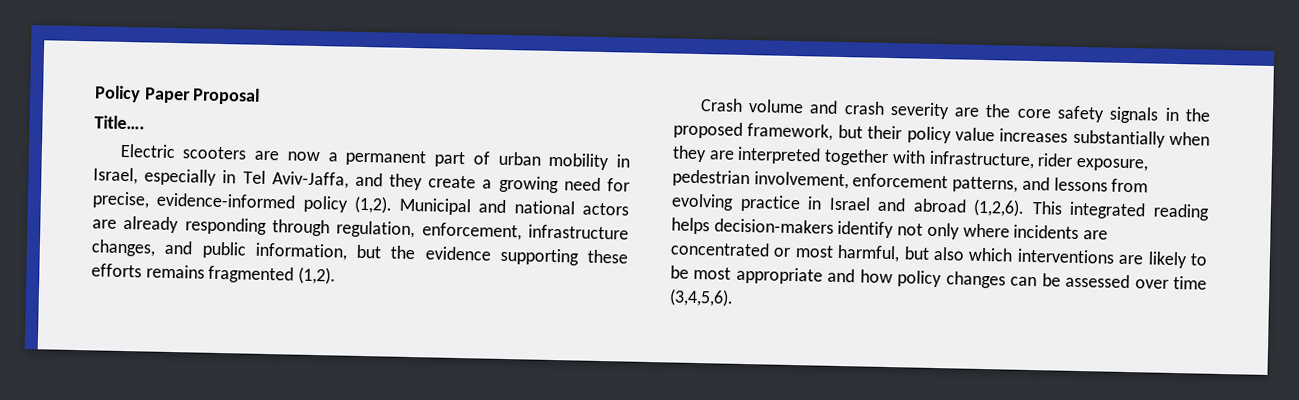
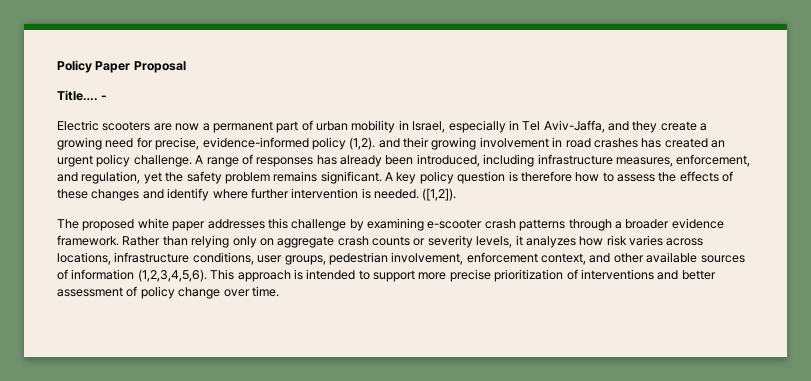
(145, 122) none -> [101,95,108,100] -
[399,197,629,216] [92,215,629,241] [91,239,628,266] [91,263,337,285] [699,98,1211,124] [673,121,1210,148] [672,145,1149,172] [672,169,1149,193] [671,193,1210,221] [671,217,1109,240] [670,241,1207,269] [670,265,1207,290] [669,288,734,307] Municipal and national actors are already responding through regulation, enforcement, infrastructure changes, and public information, but the evidence supporting these efforts remains fragmented (1,2). // Crash volume and crash severity are the core safety signals in the proposed framework, but their policy value increases substantially when they are interpreted together with infrastructure, rider exposure, pedestrian involvement, enforcement patterns, and lessons from evolving practice in Israel and abroad (1,2,6). This integrated reading helps decision-makers identify not only where incidents are concentrated or most harmful, but also which interventions are likely to be most appropriate and how policy changes can be assessed over time (3,4,5,6). -> [378,137,725,150] [57,154,751,167] [57,171,734,184] [57,188,457,201] [57,218,724,231] [57,235,704,248] [57,252,745,265] [57,269,716,282] [57,286,279,299] and their growing involvement in road crashes has created an urgent policy challenge. A range of responses has already been introduced, including infrastructure measures, enforcement, and regulation, yet the safety problem remains significant. A key policy question is therefore how to assess the effects of these changes and identify where further intervention is needed. ([1,2]). // The proposed white paper addresses this challenge by examining e-scooter crash patterns through a broader evidence framework. Rather than relying only on aggregate crash counts or severity levels, it analyzes how risk varies across locations, infrastructure conditions, user groups, pedestrian involvement, enforcement context, and other available sources of information (1,2,3,4,5,6). This approach is intended to support more precise prioritization of interventions and better assessment of policy change over time.

